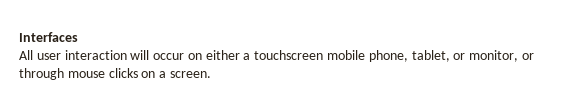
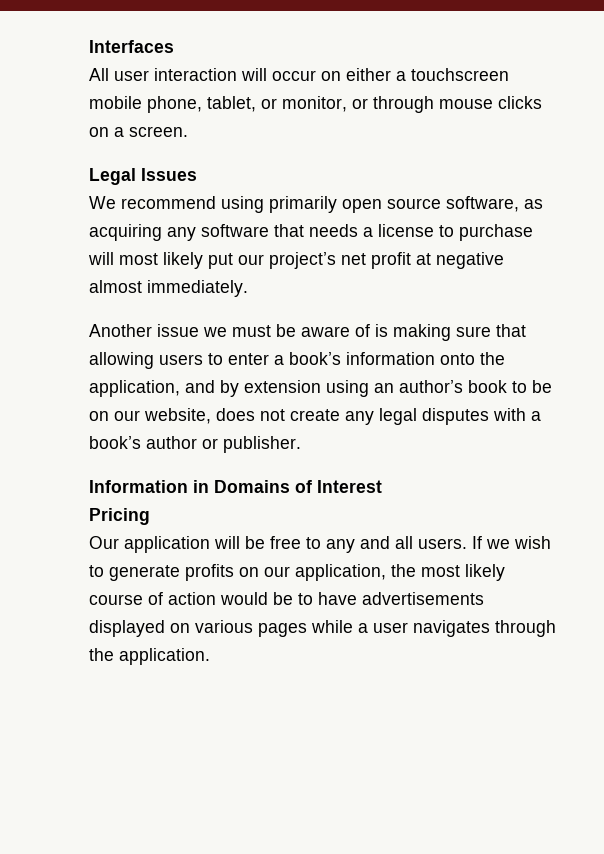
(211, 74) none -> [89,168,197,185] [89,196,543,213] [89,224,533,241] [88,252,504,269] [89,280,248,297] [89,324,526,341] [89,352,505,369] [89,380,552,397] [89,408,541,425] [89,436,301,453] [89,480,382,493] [89,508,150,525] [89,536,551,553] [89,564,505,581] [89,592,484,605] [89,620,556,637] [89,648,210,665] // Legal Issues // We recommend using primarily open source software, as acquiring any software that needs a license to purchase will most likely put our project’s net profit at negative almost immediately. // Another issue we must be aware of is making sure that allowing users to enter a book’s information onto the application, and by extension using an author’s book to be on our website, does not create any legal disputes with a book’s author or publisher. // Information in Domains of Interest // Pricing // Our application will be free to any and all users. If we wish to generate profits on our application, the most likely course of action would be to have advertisements displayed on various pages while a user navigates through the application.

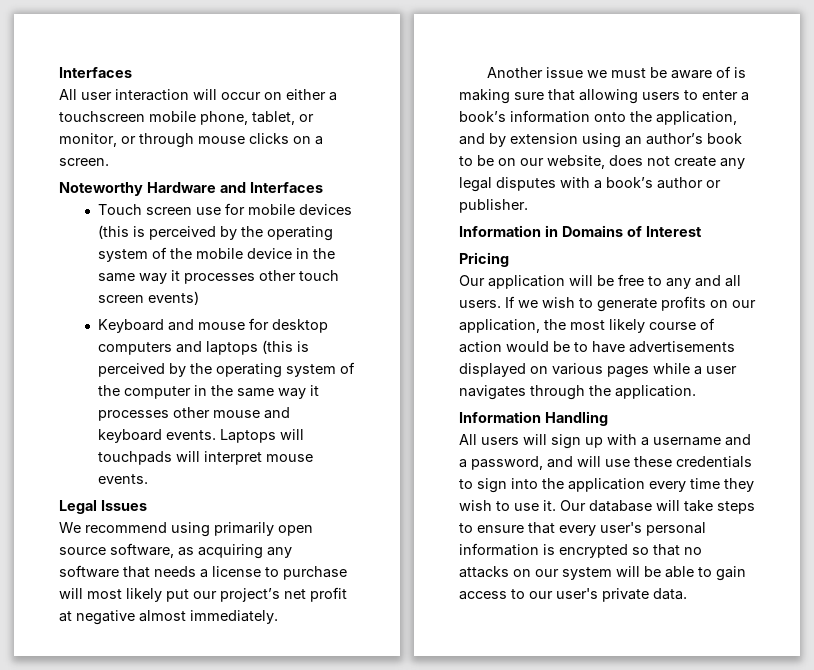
(188, 131) none -> [59,182,323,196] [98,203,353,215] [98,225,334,241] [98,247,336,262] [98,270,340,284] [98,291,200,305] [98,318,329,333] [98,340,310,355] [98,362,356,378] [98,385,320,399] [98,407,291,421] [98,429,305,443] [98,451,314,465] [98,474,149,484] // Noteworthy Hardware and Interfaces // Touch screen use for mobile devices (this is perceived by the operating system of the mobile device in the same way it processes other touch screen events) // Keyboard and mouse for desktop computers and laptops (this is perceived by the operating system of the computer in the same way it processes other mouse and keyboard events. Laptops will touchpads will interpret mouse events.
(210, 656) none -> [459,411,608,426] [459,434,751,449] [459,456,752,470] [459,478,754,493] [459,500,755,514] [459,522,706,536] [459,543,702,558] [459,566,746,581] [459,588,687,602] // Information Handling // All users will sign up with a username and a password, and will use these credentials to sign into the application every time they wish to use it. Our database will take steps to ensure that every user's personal information is encrypted so that no attacks on our system will be able to gain access to our user's private data.

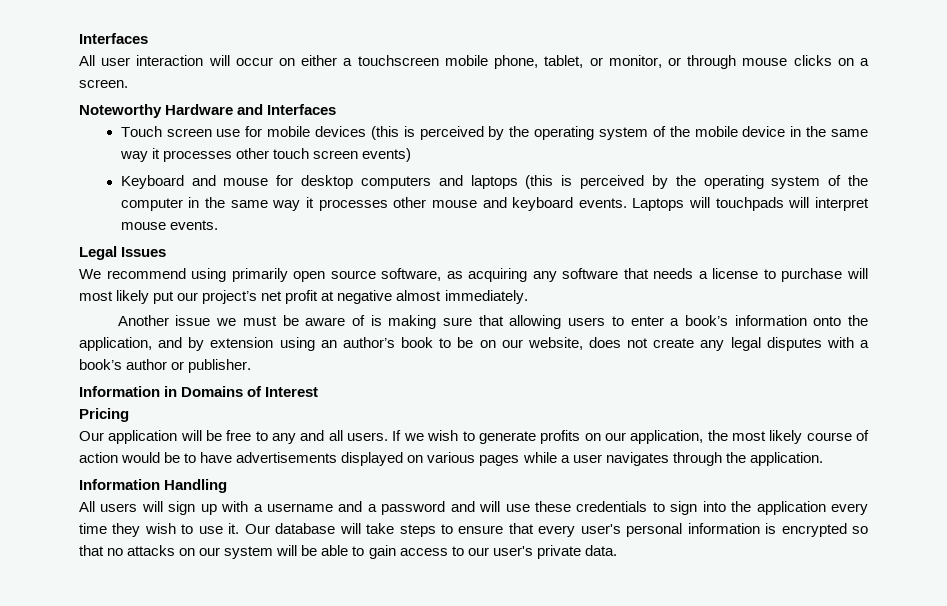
[471,456,543,470] password, -> [381,501,446,515] password

